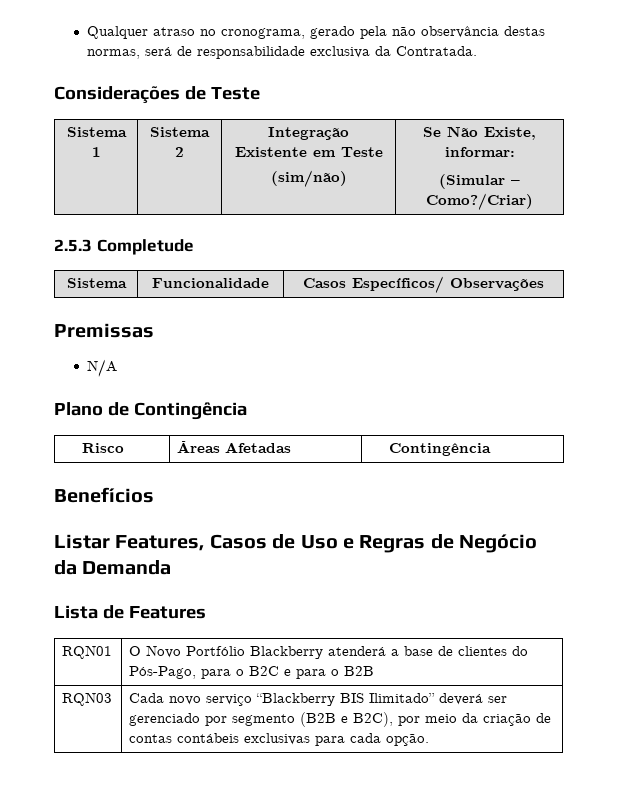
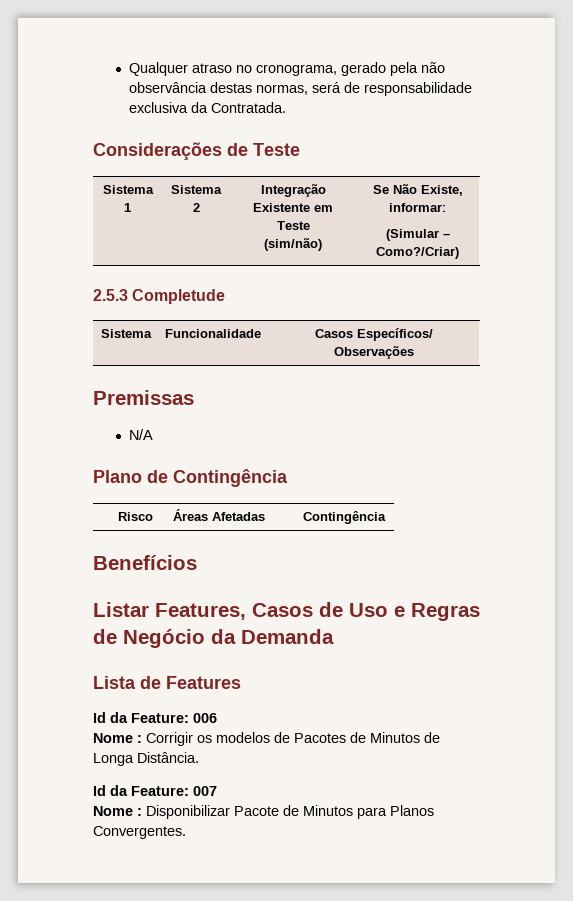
[62,645,113,659] [129,645,529,659] [129,666,375,679] [62,692,113,706] [129,693,508,706] [129,712,552,727] [129,733,430,746] // RQN01 | O Novo Portfólio Blackberry atenderá a base de clientes do Pós-Pago, para o B2C e para o B2B // RQN03 | Cada novo serviço “Blackberry BIS Ilimitado” deverá ser gerenciado por segmento (B2B e B2C), por meio da criação de contas contábeis exclusivas para cada opção. -> [93,712,217,723] [93,732,440,746] [93,752,199,766] [93,785,217,796] [93,805,434,819] [93,826,186,839] // Id da Feature: 006 // Nome : Corrigir os modelos de Pacotes de Minutos de Longa Distância. // Id da Feature: 007 // Nome : Disponibilizar Pacote de Minutos para Planos Convergentes.

